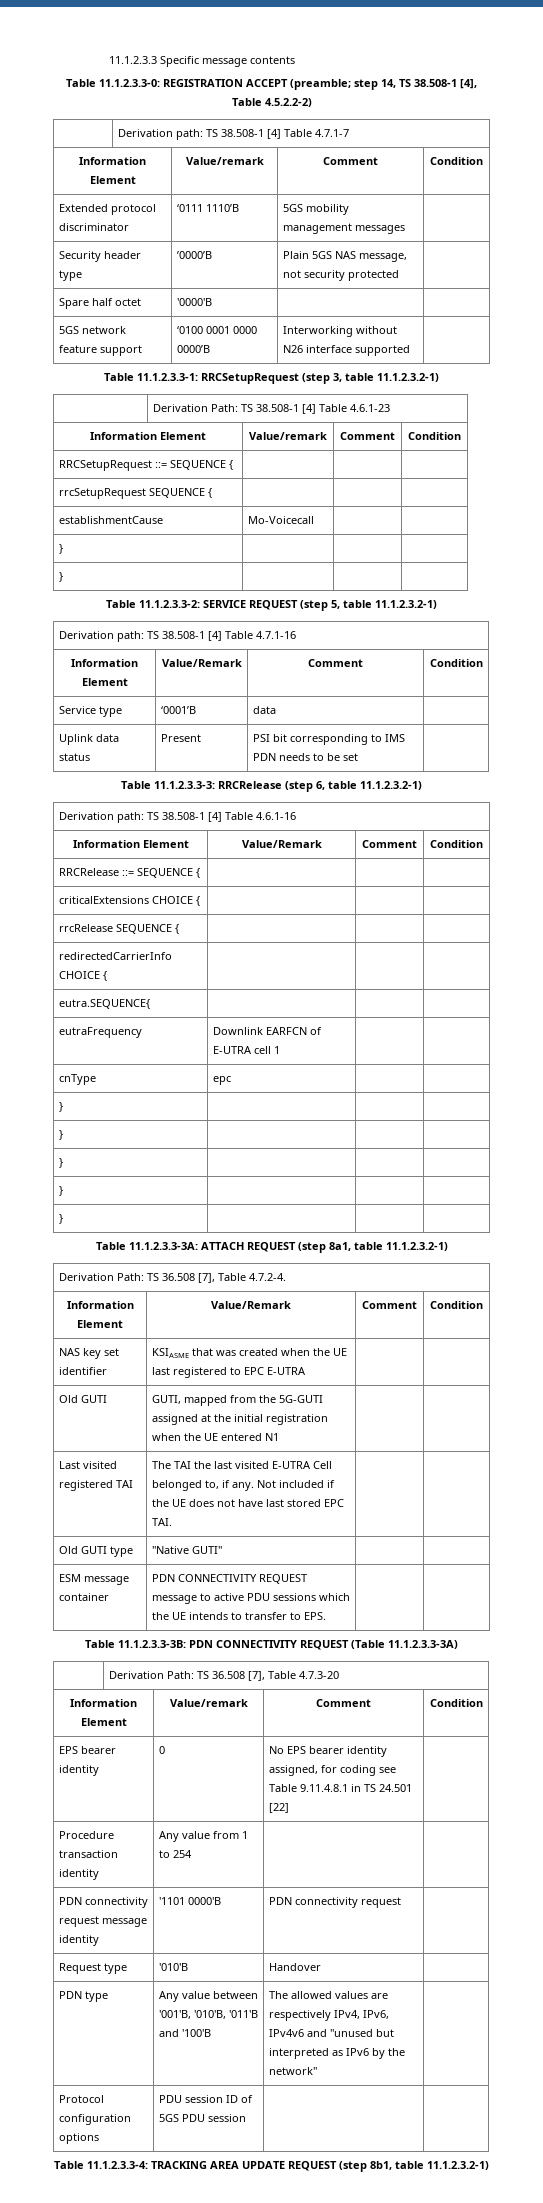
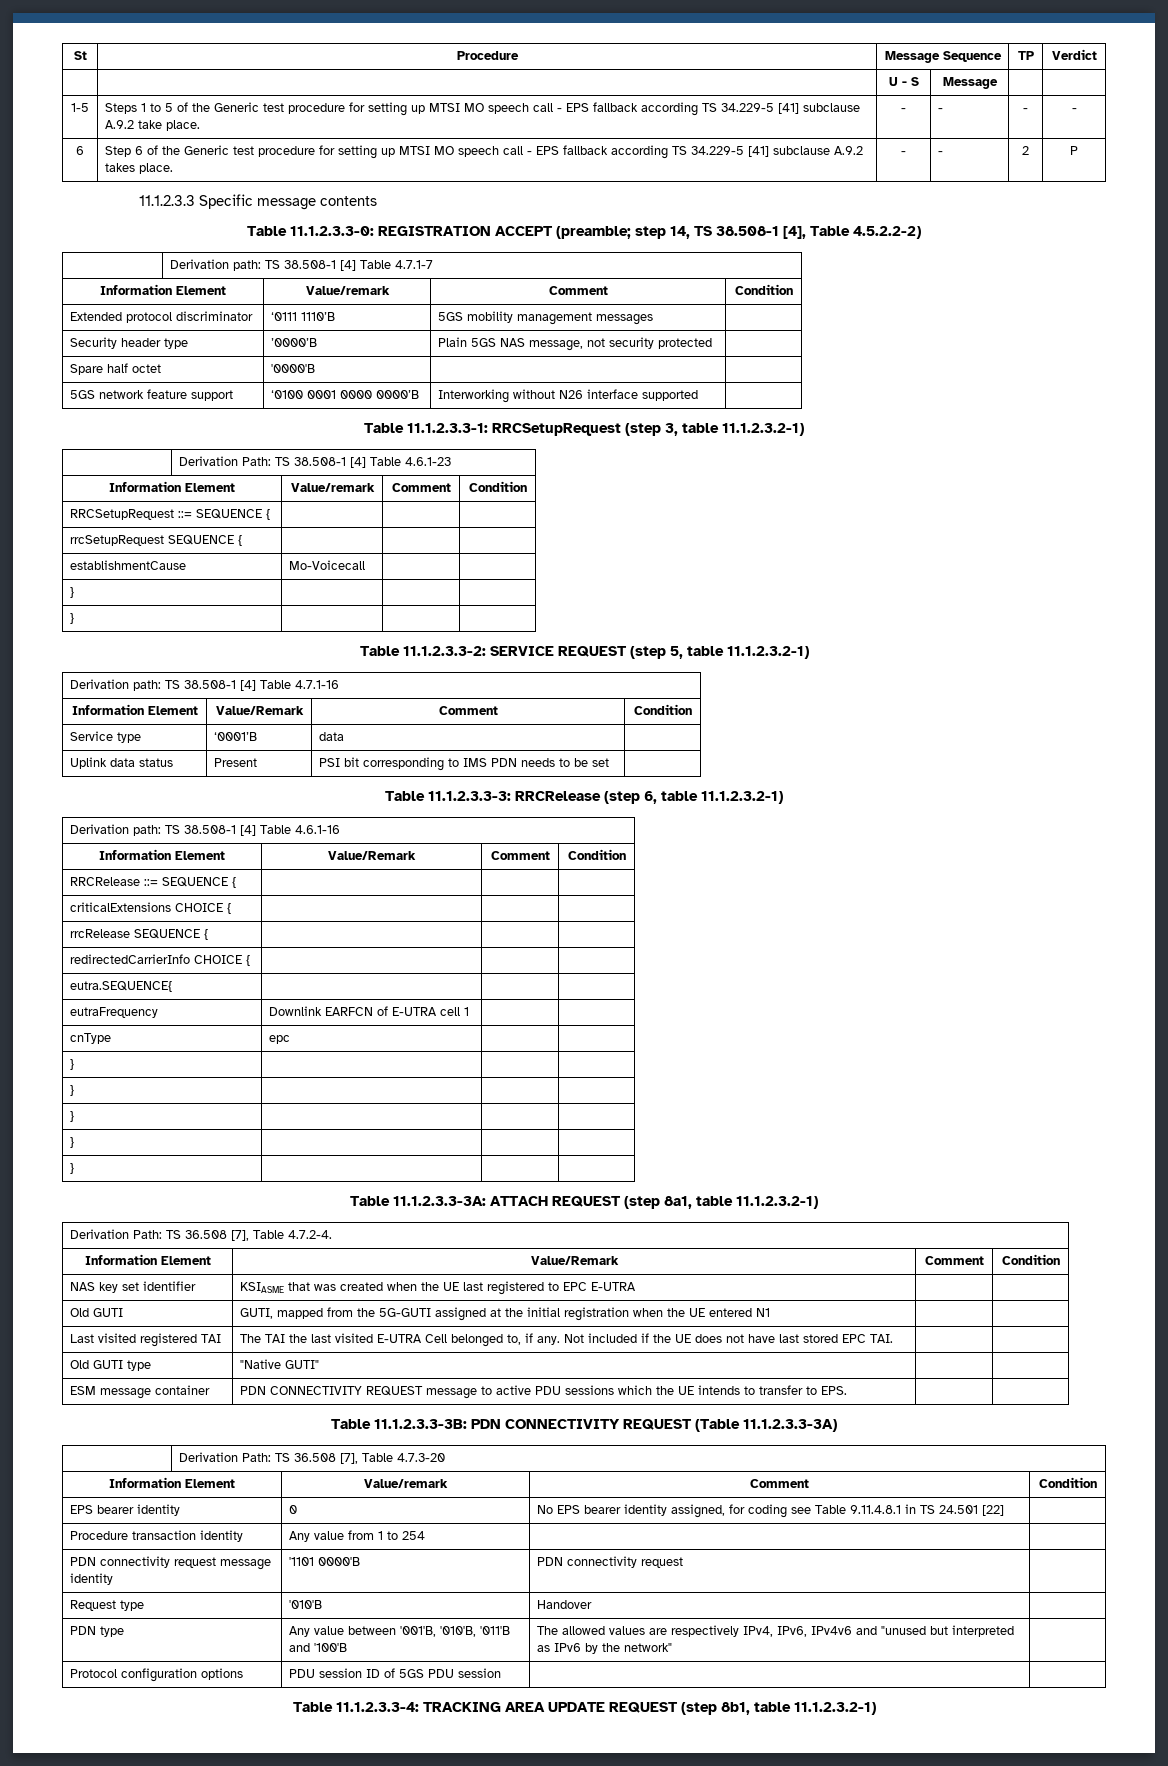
(108, 60) none -> [73,51,87,60] [456,51,519,60] [884,51,1002,63] [1017,51,1034,60] [1051,49,1097,60] [888,77,919,86] [942,77,998,89] [71,103,89,112] [105,102,861,116] [105,120,201,131] [901,108,906,112] [938,108,944,112] [1023,108,1028,112] [1071,108,1077,112] [76,146,84,155] [105,145,864,159] [105,163,174,174] [901,151,906,155] [938,151,944,155] [1022,146,1029,155] [1070,146,1078,155] St | Procedure | Message Sequence | TP | Verdict // | | U - S | Message | | // 1-5 | Steps 1 to 5 of the Generic test procedure for setting up MTSI MO speech call - EPS fallback according TS 34.229-5 [41] subclause A.9.2 take place. | - | - | - | - // 6 | Step 6 of the Generic test procedure for setting up MTSI MO speech call - EPS fallback according TS 34.229-5 [41] subclause A.9.2 takes place. | - | - | 2 | P //

